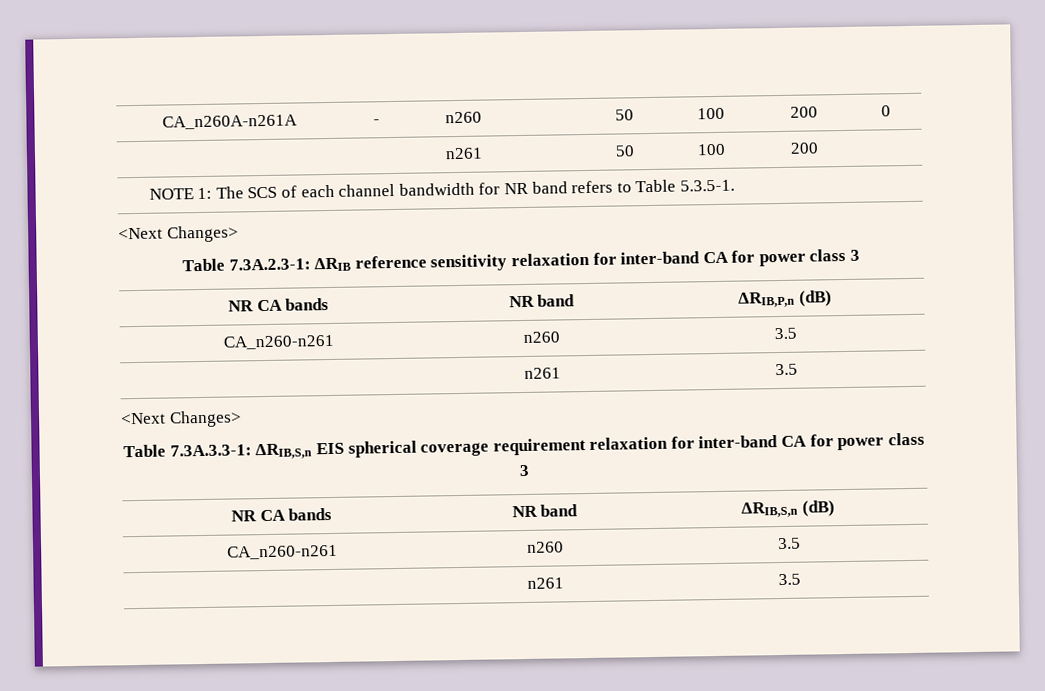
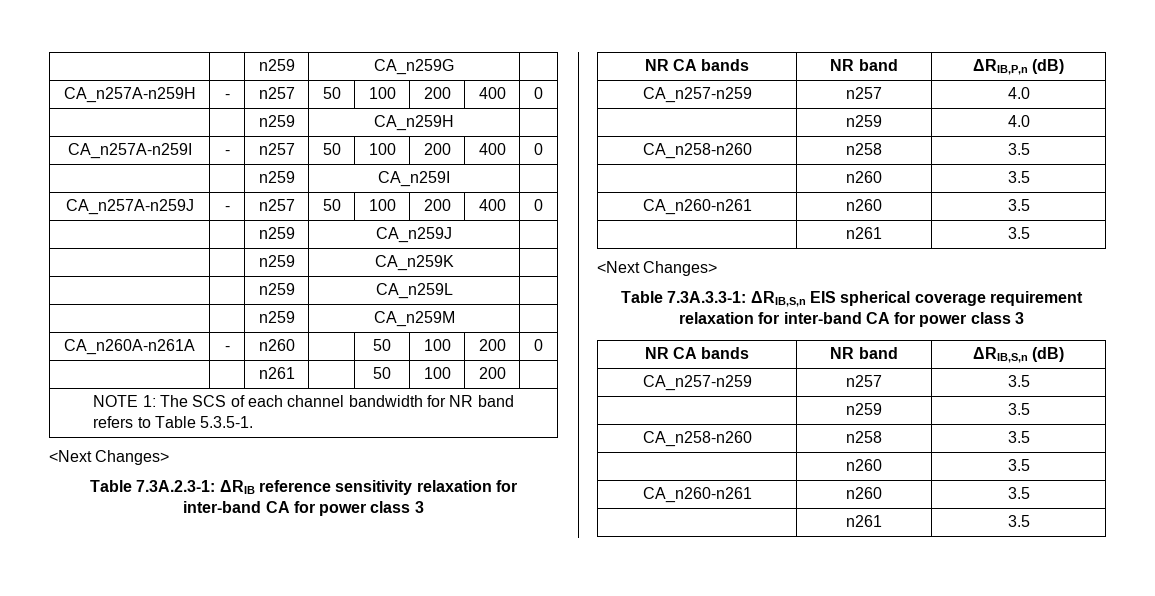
(162, 122) none -> [258,59,295,71] [374,59,454,75] [63,87,196,103] [224,94,230,99] [258,87,295,99] [322,87,341,99] [368,87,396,99] [423,87,451,99] [478,87,506,99] [534,87,543,99] [258,115,295,127] [374,115,454,131] [67,143,192,159] [224,150,230,155] [258,143,295,155] [322,143,341,155] [368,143,396,155] [423,143,451,155] [478,143,506,155] [534,143,543,155] [258,171,295,183] [378,171,450,187] [65,199,194,215] [224,206,230,211] [258,199,295,211] [322,199,341,211] [368,199,396,211] [423,199,451,211] [478,199,506,211] [534,199,543,211] [258,227,295,239] [376,227,452,243] [258,255,295,267] [374,255,454,271] [258,283,295,295] [375,283,453,299] [258,311,295,323] [373,311,455,327] | | n259 | CA_n259G | // CA_n257A-n259H | - | n257 | 50 | 100 | 200 | 400 | 0 // | | n259 | CA_n259H | // CA_n257A-n259I | - | n257 | 50 | 100 | 200 | 400 | 0 // | | n259 | CA_n259I | // CA_n257A-n259J | - | n257 | 50 | 100 | 200 | 400 | 0 // | | n259 | CA_n259J | // | | n259 | CA_n259K | // | | n259 | CA_n259L | // | | n259 | CA_n259M | //
(832, 298) none -> [642,87,752,103] [846,87,882,99] [1007,87,1030,99] [846,115,882,127] [1007,115,1030,127] [642,143,752,159] [846,143,882,155] [1007,143,1030,155] [846,171,882,183] [1007,171,1030,183] // CA_n257-n259 | n257 | 4.0 // | n259 | 4.0 // CA_n258-n260 | n258 | 3.5 // | n260 | 3.5
(835, 508) none -> [642,375,752,391] [846,375,882,387] [1007,375,1030,387] [846,403,882,415] [1007,403,1030,415] [642,431,752,447] [846,431,882,443] [1007,431,1030,443] [846,459,882,471] [1007,459,1030,471] // CA_n257-n259 | n257 | 3.5 // | n259 | 3.5 // CA_n258-n260 | n258 | 3.5 // | n260 | 3.5

